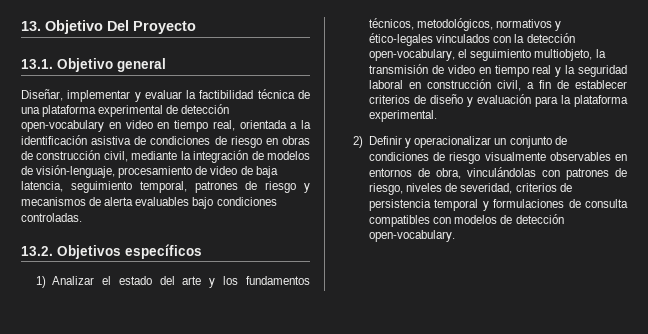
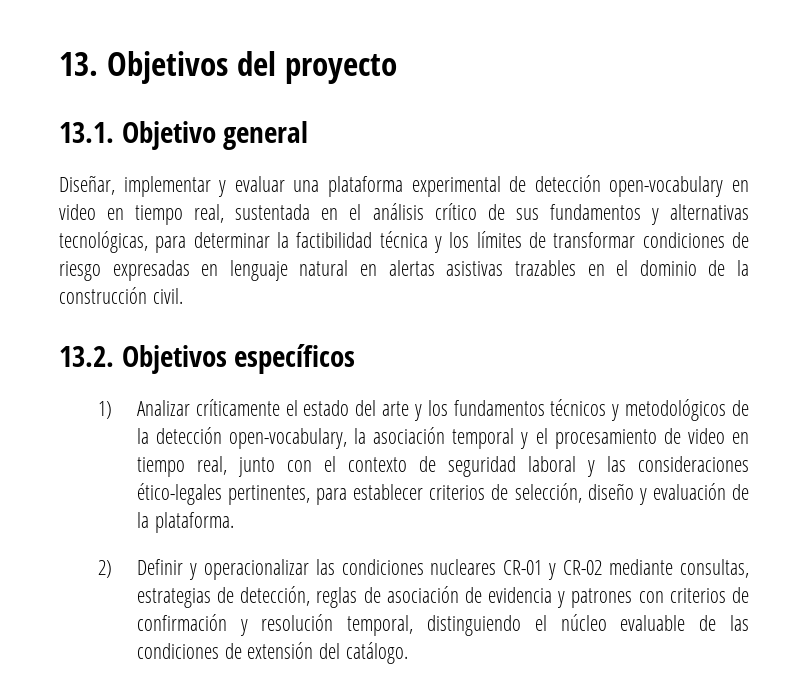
[45,20,196,34] Objetivo Del Proyecto -> [106,51,397,84] Objetivos del proyecto
[186,89,310,99] la factibilidad técnica de -> (285, 184) none
[239,120,311,129] [21,135,310,148] [21,150,310,163] [21,165,278,178] [21,181,311,193] [21,197,277,209] [21,213,82,222] orientada a la identificación asistiva de condiciones de riesgo en obras de construcción civil, mediante la integración de modelos de visión-lenguaje, procesamiento de video de baja latencia, seguimiento temporal, patrones de riesgo y mecanismos de alerta evaluables bajo condiciones controladas. -> [235,203,750,225] [59,231,749,253] [59,260,750,281] [59,287,183,304] sustentada en el análisis crítico de sus fundamentos y alternativas tecnológicas, para determinar la factibilidad técnica y los límites de transformar condiciones de riesgo expresadas en lenguaje natural en alertas asistivas trazables en el dominio de la construcción civil.
(95, 280) none -> [195,399,280,416] críticamente
[369,18,562,31] [369,33,575,46] [369,49,606,61] [369,64,627,77] [369,79,570,91] técnicos, metodológicos, normativos y ético-legales vinculados con la detección open-vocabulary, el seguimiento multiobjeto, la transmisión de video en tiempo real y la seguridad laboral en construcción civil, a fin de -> [550,399,749,421] [136,427,750,449] [136,456,749,477] [136,483,348,505] técnicos y metodológicos de la detección open-vocabulary, la asociación temporal y el procesamiento de video en tiempo real, junto con el contexto de seguridad laboral y las consideraciones ético-legales pertinentes, para
(427, 99) none -> [514,483,582,503] selección,
[535,95,628,107] [369,110,438,122] para la plataforma experimental. -> [731,484,749,500] [136,512,234,533] de la plataforma.
[494,136,567,148] [369,152,627,164] [369,167,627,180] [369,183,572,195] [369,199,628,211] [369,214,564,227] [369,230,456,242] un conjunto de condiciones de riesgo visualmente observables en entornos de obra, vinculándolas con patrones de riesgo, niveles de severidad, criterios de persistencia temporal y formulaciones de consulta compatibles con modelos de detección open-vocabulary. -> [315,559,749,580] [136,586,749,608] [136,614,750,636] [136,642,408,664] las condiciones nucleares CR-01 y CR-02 mediante consultas, estrategias de detección, reglas de asociación de evidencia y patrones con criterios de confirmación y resolución temporal, distinguiendo el núcleo evaluable de las condiciones de extensión del catálogo.

